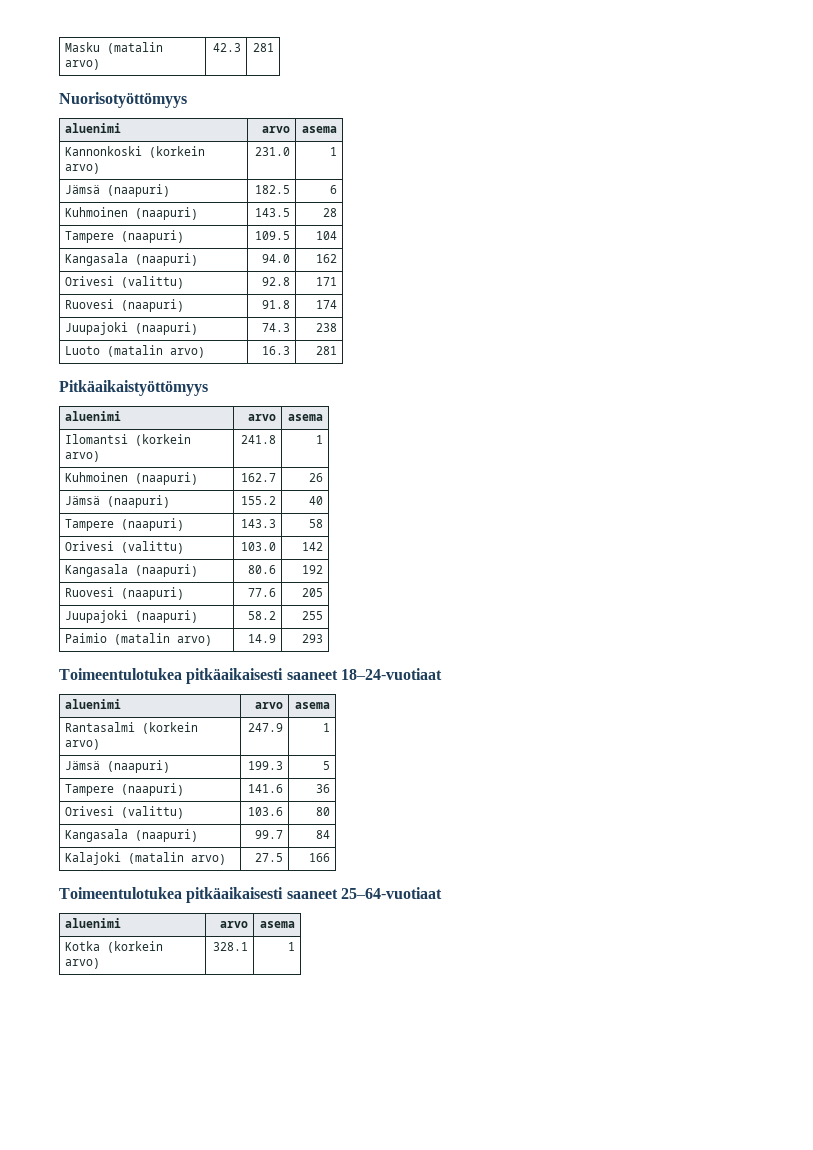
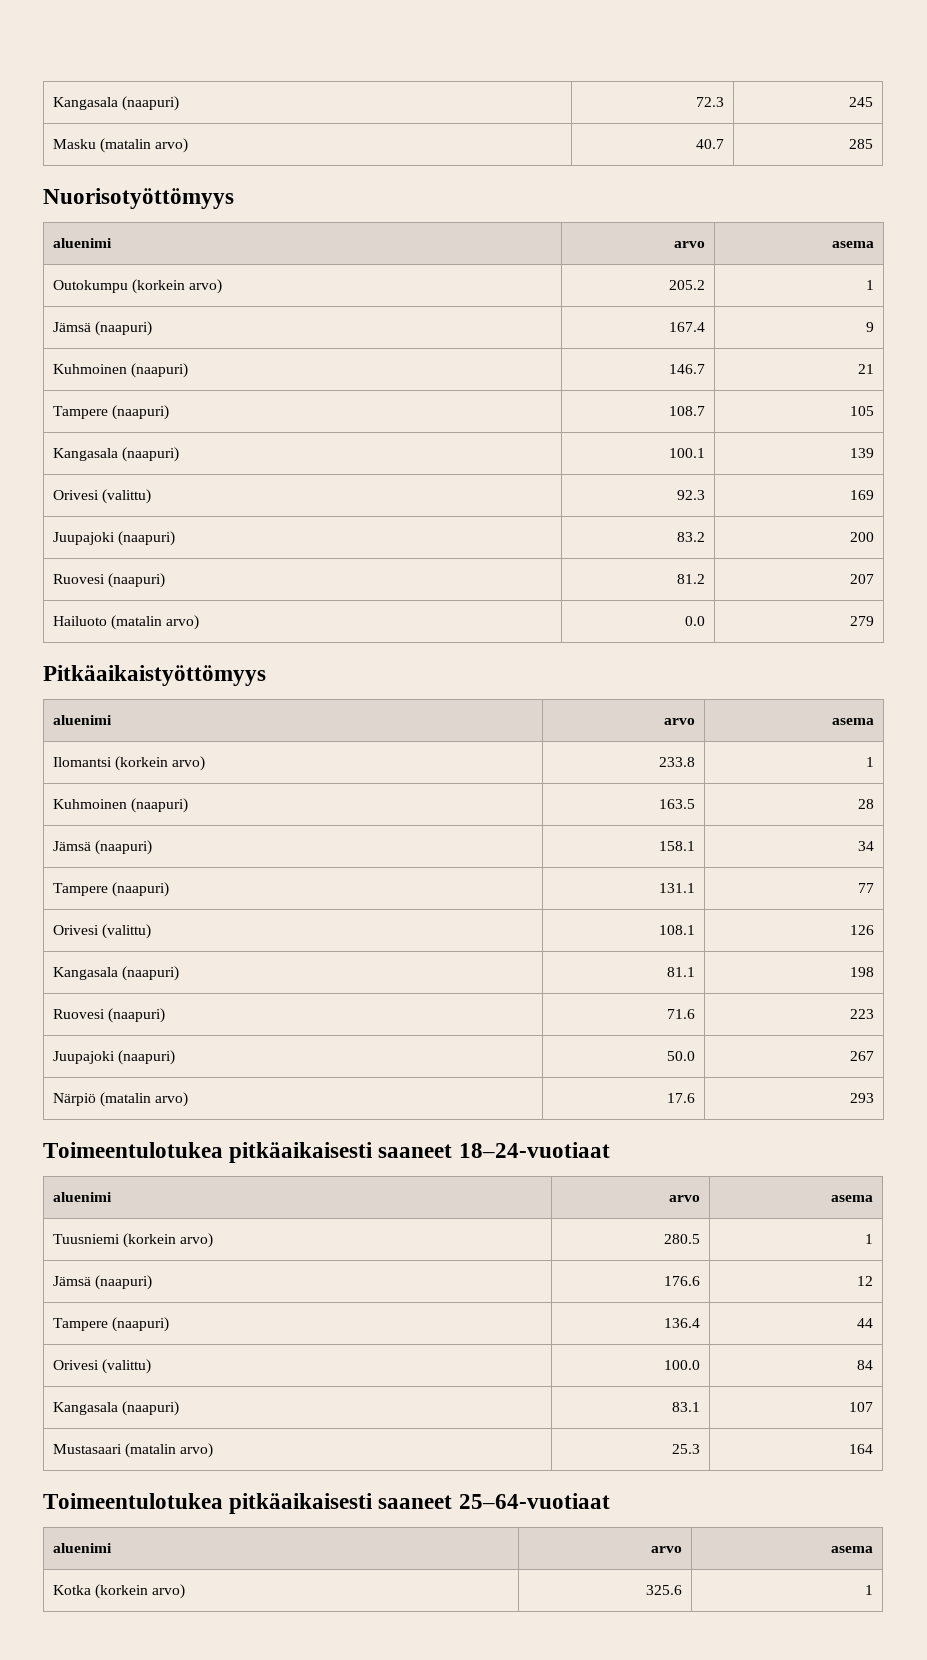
(64, 47) none -> [52,96,180,111] [696,97,725,107] [849,97,874,107] Kangasala (naapuri) | 72.3 | 245 //
[213,43,242,52] [253,43,275,52] 42.3 | 281 -> [696,139,725,149] [849,139,874,149] 40.7 | 285
[64,146,205,158] [64,163,100,174] [255,147,291,156] [330,147,338,156] [64,184,170,197] [255,185,291,194] [330,185,338,194] [64,207,198,220] [255,208,291,217] [323,208,338,217] [64,230,184,243] [255,231,291,240] [316,231,338,240] [64,253,198,266] [262,254,291,263] [316,254,338,263] [64,276,184,289] [262,277,291,286] [316,277,338,286] [64,299,184,312] [262,300,291,309] [316,300,338,309] [64,322,198,335] [262,323,291,332] [316,323,338,332] [64,345,205,358] [262,346,291,355] [316,346,338,355] Kannonkoski (korkein arvo) | 231.0 | 1 // Jämsä (naapuri) | 182.5 | 6 // Kuhmoinen (naapuri) | 143.5 | 28 // Tampere (naapuri) | 109.5 | 104 // Kangasala (naapuri) | 94.0 | 162 // Orivesi (valittu) | 92.8 | 171 // Ruovesi (naapuri) | 91.8 | 174 // Juupajoki (naapuri) | 74.3 | 238 // Luoto (matalin arvo) | 16.3 | 281 -> [52,279,223,294] [669,280,706,290] [866,280,875,290] [52,321,153,336] [669,322,706,332] [866,322,875,332] [52,363,189,378] [669,364,706,374] [858,364,875,374] [52,405,170,420] [669,406,706,416] [850,406,875,416] [52,447,180,462] [669,448,706,458] [850,448,875,458] [52,489,152,504] [677,490,706,500] [850,490,875,500] [52,531,176,546] [677,532,706,542] [850,532,875,542] [52,573,166,588] [677,574,706,584] [850,574,875,584] [52,615,200,630] [685,616,706,626] [850,616,875,626] Outokumpu (korkein arvo) | 205.2 | 1 // Jämsä (naapuri) | 167.4 | 9 // Kuhmoinen (naapuri) | 146.7 | 21 // Tampere (naapuri) | 108.7 | 105 // Kangasala (naapuri) | 100.1 | 139 // Orivesi (valittu) | 92.3 | 169 // Juupajoki (naapuri) | 83.2 | 200 // Ruovesi (naapuri) | 81.2 | 207 // Hailuoto (matalin arvo) | 0.0 | 279
[241,435,277,444] 241.8 -> [659,757,696,767] 233.8
[241,473,277,482] [309,473,324,482] [64,495,170,508] [241,496,277,505] [309,496,324,505] [64,518,184,531] [241,519,277,528] [309,519,324,528] [64,541,184,554] [241,542,277,551] [302,542,324,551] [64,564,198,577] [248,565,277,574] [302,565,324,574] [64,587,184,600] [248,588,277,597] [302,588,324,597] [64,610,198,623] [248,611,277,620] [302,611,324,620] [64,633,212,646] [248,634,277,643] 162.7 | 26 // Jämsä (naapuri) | 155.2 | 40 // Tampere (naapuri) | 143.3 | 58 // Orivesi (valittu) | 103.0 | 142 // Kangasala (naapuri) | 80.6 | 192 // Ruovesi (naapuri) | 77.6 | 205 // Juupajoki (naapuri) | 58.2 | 255 // Paimio (matalin arvo) | 14.9 -> [659,799,696,809] [858,799,875,809] [52,840,153,855] [659,841,696,851] [858,841,875,851] [52,882,170,897] [659,883,696,893] [858,883,875,893] [52,924,152,939] [659,925,696,935] [850,925,875,935] [52,966,180,981] [667,967,696,977] [850,967,875,977] [52,1008,166,1023] [667,1009,696,1019] [850,1009,875,1019] [52,1050,176,1065] [667,1051,696,1061] [850,1051,875,1061] [52,1092,189,1107] [667,1093,696,1103] 163.5 | 28 // Jämsä (naapuri) | 158.1 | 34 // Tampere (naapuri) | 131.1 | 77 // Orivesi (valittu) | 108.1 | 126 // Kangasala (naapuri) | 81.1 | 198 // Ruovesi (naapuri) | 71.6 | 223 // Juupajoki (naapuri) | 50.0 | 267 // Närpiö (matalin arvo) | 17.6
[64,722,198,734] [64,739,100,750] [248,723,284,732] [323,723,331,732] [64,760,170,773] [248,761,284,770] [323,761,331,770] [64,783,184,796] [248,784,284,793] [316,784,331,793] [64,806,184,819] [248,807,284,816] [316,807,331,816] [64,829,198,842] [255,830,284,839] [316,830,331,839] [64,852,226,865] [255,853,284,862] [309,853,331,862] Rantasalmi (korkein arvo) | 247.9 | 1 // Jämsä (naapuri) | 199.3 | 5 // Tampere (naapuri) | 141.6 | 36 // Orivesi (valittu) | 103.6 | 80 // Kangasala (naapuri) | 99.7 | 84 // Kalajoki (matalin arvo) | 27.5 | 166 -> [52,1233,214,1248] [664,1234,701,1244] [865,1234,874,1244] [52,1275,153,1290] [664,1276,701,1286] [857,1276,874,1286] [52,1317,170,1332] [664,1318,701,1328] [857,1318,874,1328] [52,1359,152,1374] [664,1360,701,1370] [857,1360,874,1370] [52,1401,180,1416] [672,1402,701,1412] [849,1402,874,1412] [52,1443,214,1458] [672,1444,701,1454] [849,1444,874,1454] Tuusniemi (korkein arvo) | 280.5 | 1 // Jämsä (naapuri) | 176.6 | 12 // Tampere (naapuri) | 136.4 | 44 // Orivesi (valittu) | 100.0 | 84 // Kangasala (naapuri) | 83.1 | 107 // Mustasaari (matalin arvo) | 25.3 | 164
[213,942,249,951] 328.1 -> [646,1585,683,1595] 325.6

